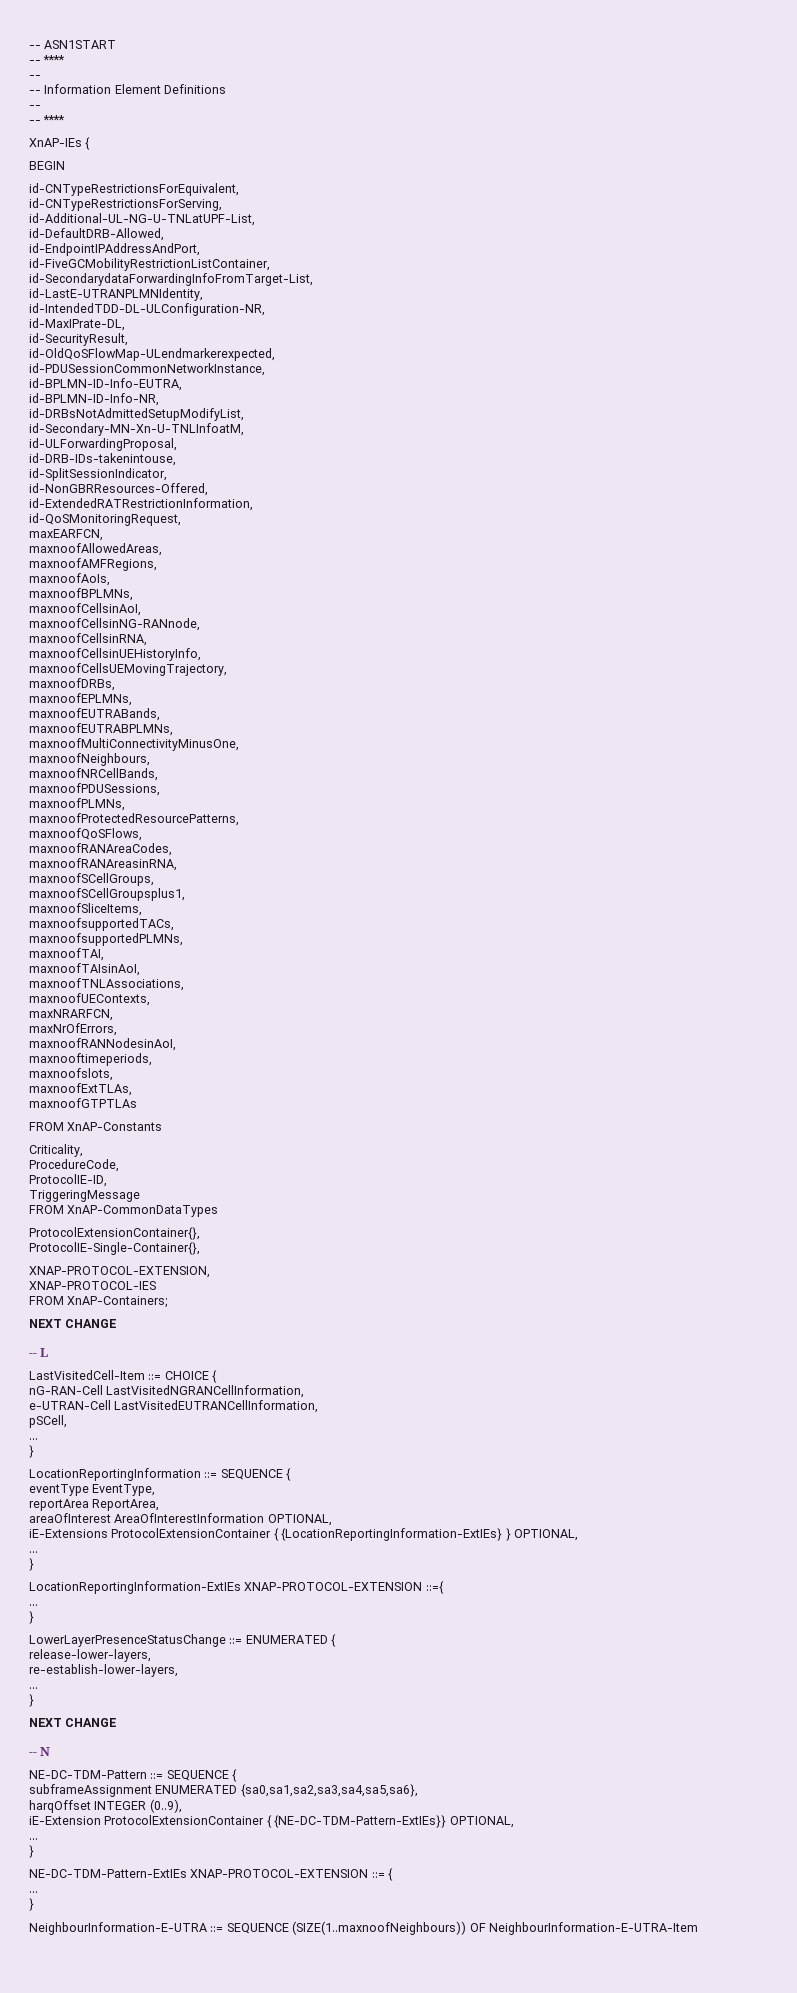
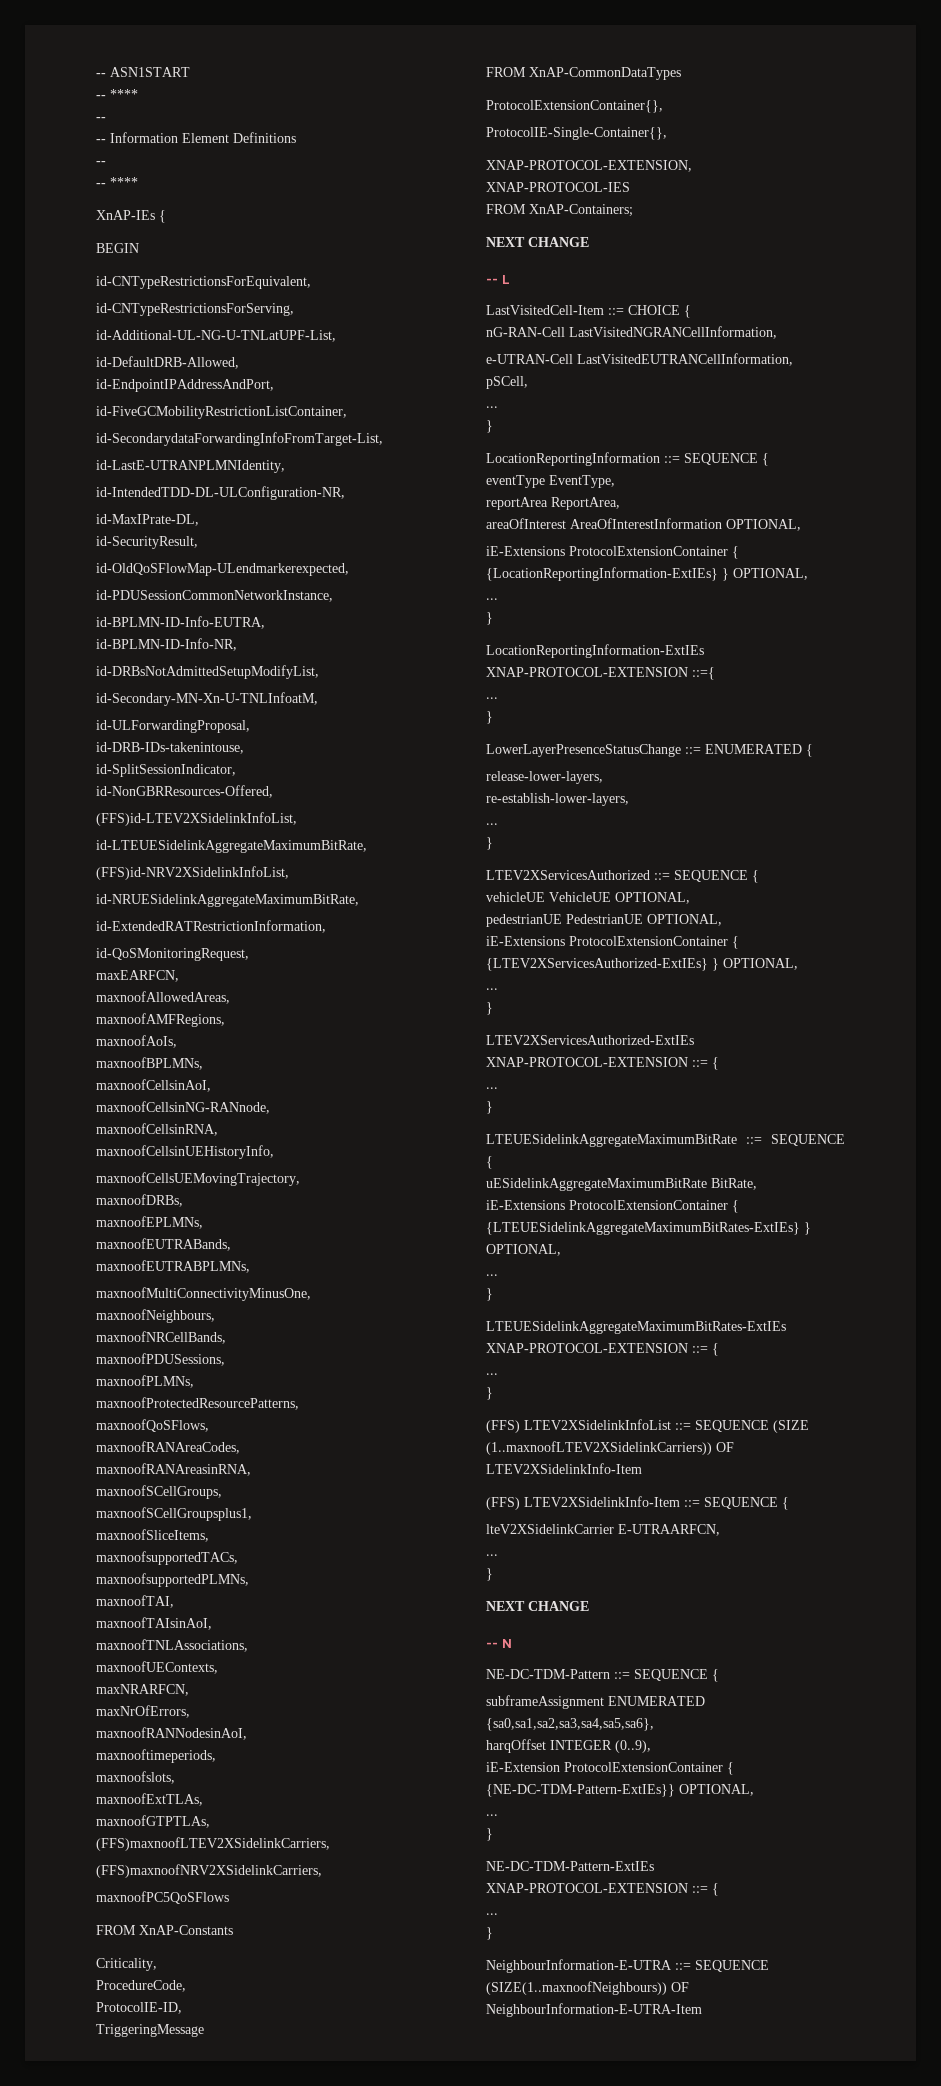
(208, 489) none -> [96,812,297,826] [96,840,367,853] [96,866,289,880] [96,894,359,907] // (FFS)id-LTEV2XSidelinkInfoList, // id-LTEUESidelinkAggregateMaximumBitRate, // (FFS)id-NRV2XSidelinkInfoList, // id-NRUESidelinkAggregateMaximumBitRate,
[29,1098,137,1108] maxnoofGTPTLAs -> [96,1815,210,1828] [96,1837,330,1851] [96,1864,322,1878] [96,1891,229,1904] maxnoofGTPTLAs, // (FFS)maxnoofLTEV2XSidelinkCarriers, // (FFS)maxnoofNRV2XSidelinkCarriers, // maxnoofPC5QoSFlows
(34, 1700) none -> [486,870,759,883] [486,892,690,904] [486,914,722,927] [486,936,739,949] [486,958,798,971] [486,988,498,990] [486,1002,493,1015] [486,1035,694,1045] [486,1057,719,1070] [486,1087,498,1089] [486,1101,493,1114] [486,1134,845,1147] [486,1156,493,1169] [486,1178,757,1191] [486,1200,739,1213] [486,1222,811,1235] [486,1244,561,1256] [486,1274,498,1276] [486,1288,493,1301] [486,1321,786,1334] [486,1343,719,1356] [486,1373,498,1375] [486,1387,493,1400] [486,1419,809,1433] [486,1441,734,1455] [486,1463,642,1474] [486,1496,789,1510] [486,1524,720,1536] [486,1554,498,1556] [486,1568,493,1581] // LTEV2XServicesAuthorized ::= SEQUENCE { // vehicleUE VehicleUE OPTIONAL, // pedestrianUE PedestrianUE OPTIONAL, // iE-Extensions ProtocolExtensionContainer { {LTEV2XServicesAuthorized-ExtIEs} } OPTIONAL, // ... // } // LTEV2XServicesAuthorized-ExtIEs XNAP-PROTOCOL-EXTENSION ::= { // ... // } // LTEUESidelinkAggregateMaximumBitRate ::= SEQUENCE { // uESidelinkAggregateMaximumBitRate BitRate, // iE-Extensions ProtocolExtensionContainer { {LTEUESidelinkAggregateMaximumBitRates-ExtIEs} } OPTIONAL, // ... // } // LTEUESidelinkAggregateMaximumBitRates-ExtIEs XNAP-PROTOCOL-EXTENSION ::= { // ... // } // (FFS) LTEV2XSidelinkInfoList ::= SEQUENCE (SIZE (1..maxnoofLTEV2XSidelinkCarriers)) OF LTEV2XSidelinkInfo-Item // (FFS) LTEV2XSidelinkInfo-Item ::= SEQUENCE { // lteV2XSidelinkCarrier E-UTRAARFCN, // ... // }

